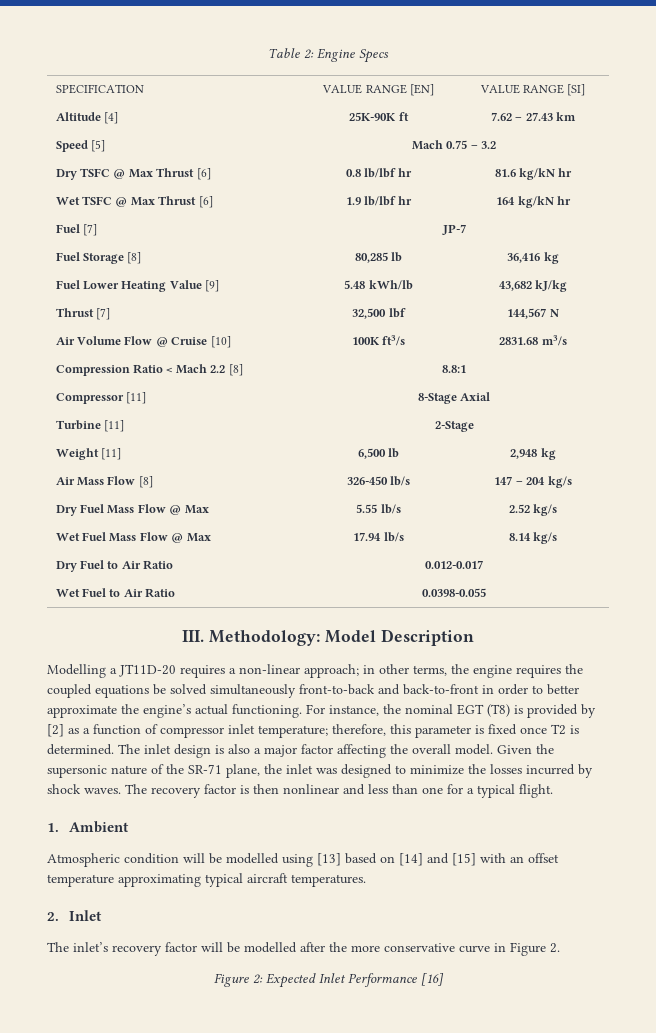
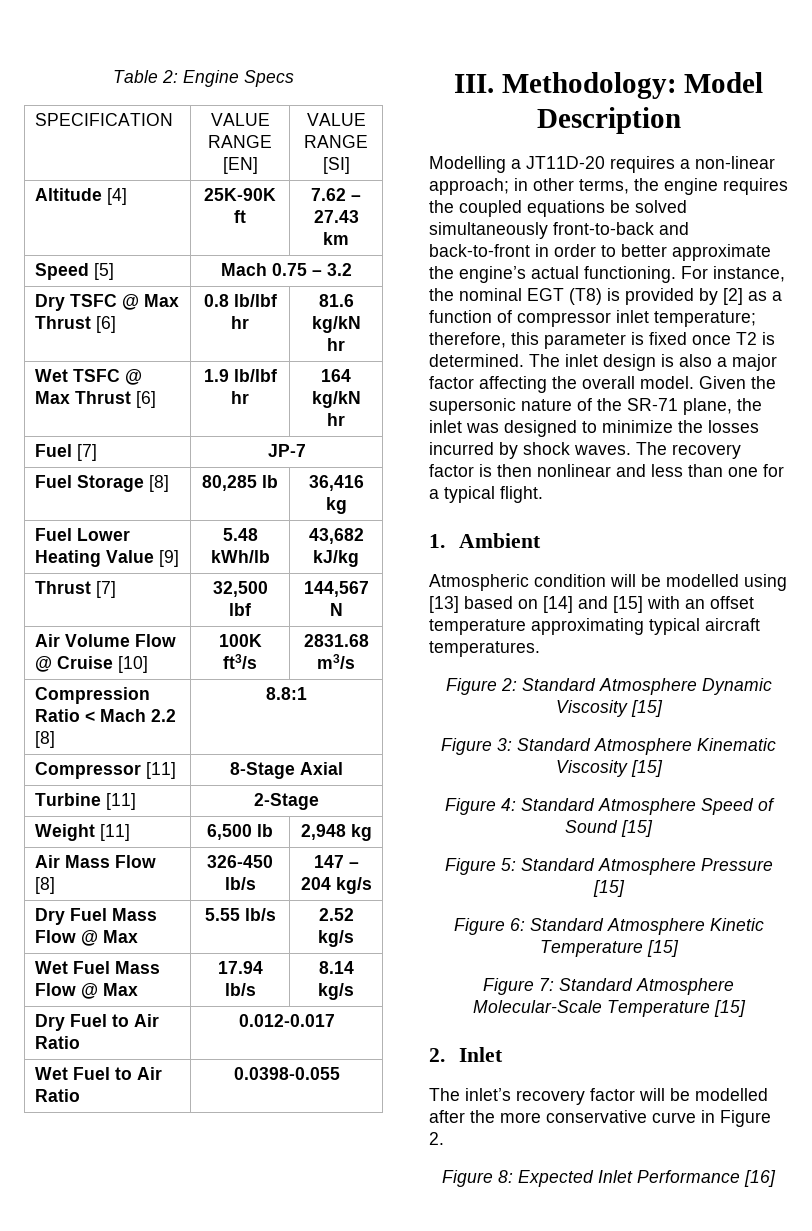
(366, 880) none -> [445,678,772,695] [555,700,663,717] [441,738,776,755] [555,760,663,777] [444,798,775,815] [565,820,653,837] [444,858,773,875] [592,880,625,897] [453,918,764,935] [539,940,679,957] [483,978,734,995] [472,1000,746,1017] // Figure 2: Standard Atmosphere Dynamic Viscosity [15] // Figure 3: Standard Atmosphere Kinematic Viscosity [15] // Figure 4: Standard Atmosphere Speed of Sound [15] // Figure 5: Standard Atmosphere Pressure [15] // Figure 6: Standard Atmosphere Kinetic Temperature [15] // Figure 7: Standard Atmosphere Molecular-Scale Temperature [15]
[252,974,263,984] 2: -> [498,1170,513,1183] 8:

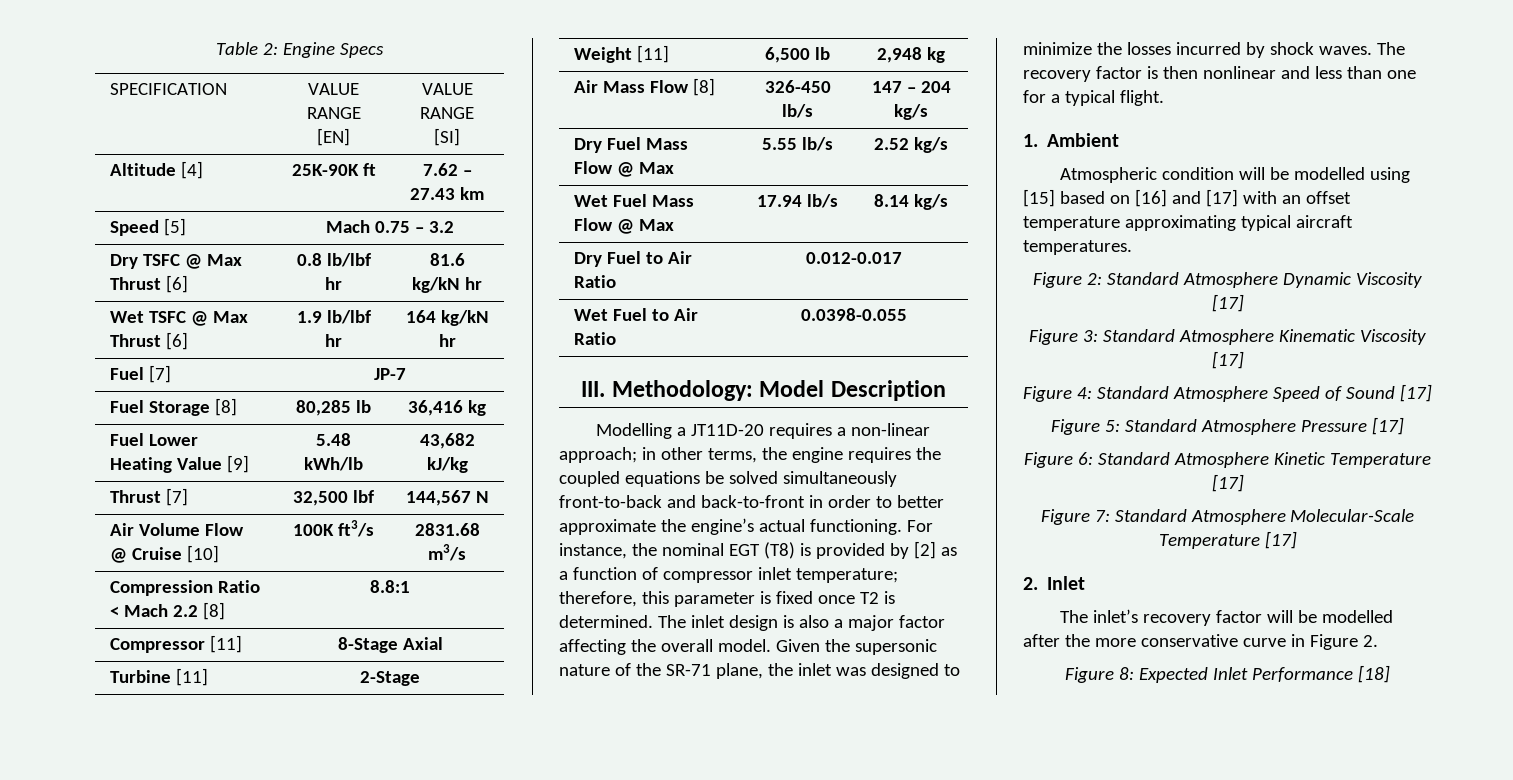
[429,596,459,613] [13] -> [1023,189,1055,207] [15]
[543,596,643,613] [14] and [15] -> [1134,189,1238,207] [16] and [17]
[630,700,663,717] [15] -> [1211,294,1244,312] [17]
[630,760,663,777] [15] -> [1211,351,1244,369] [17]
[621,820,653,837] [15] -> [1399,384,1432,402] [17]
[592,880,625,897] [15] -> [1371,417,1404,435] [17]
[646,940,679,957] [15] -> [1211,474,1244,492] [17]
[713,1000,746,1017] [15] -> [1264,531,1297,549] [17]
[744,1170,776,1187] [16] -> [1357,665,1390,683] [18]

